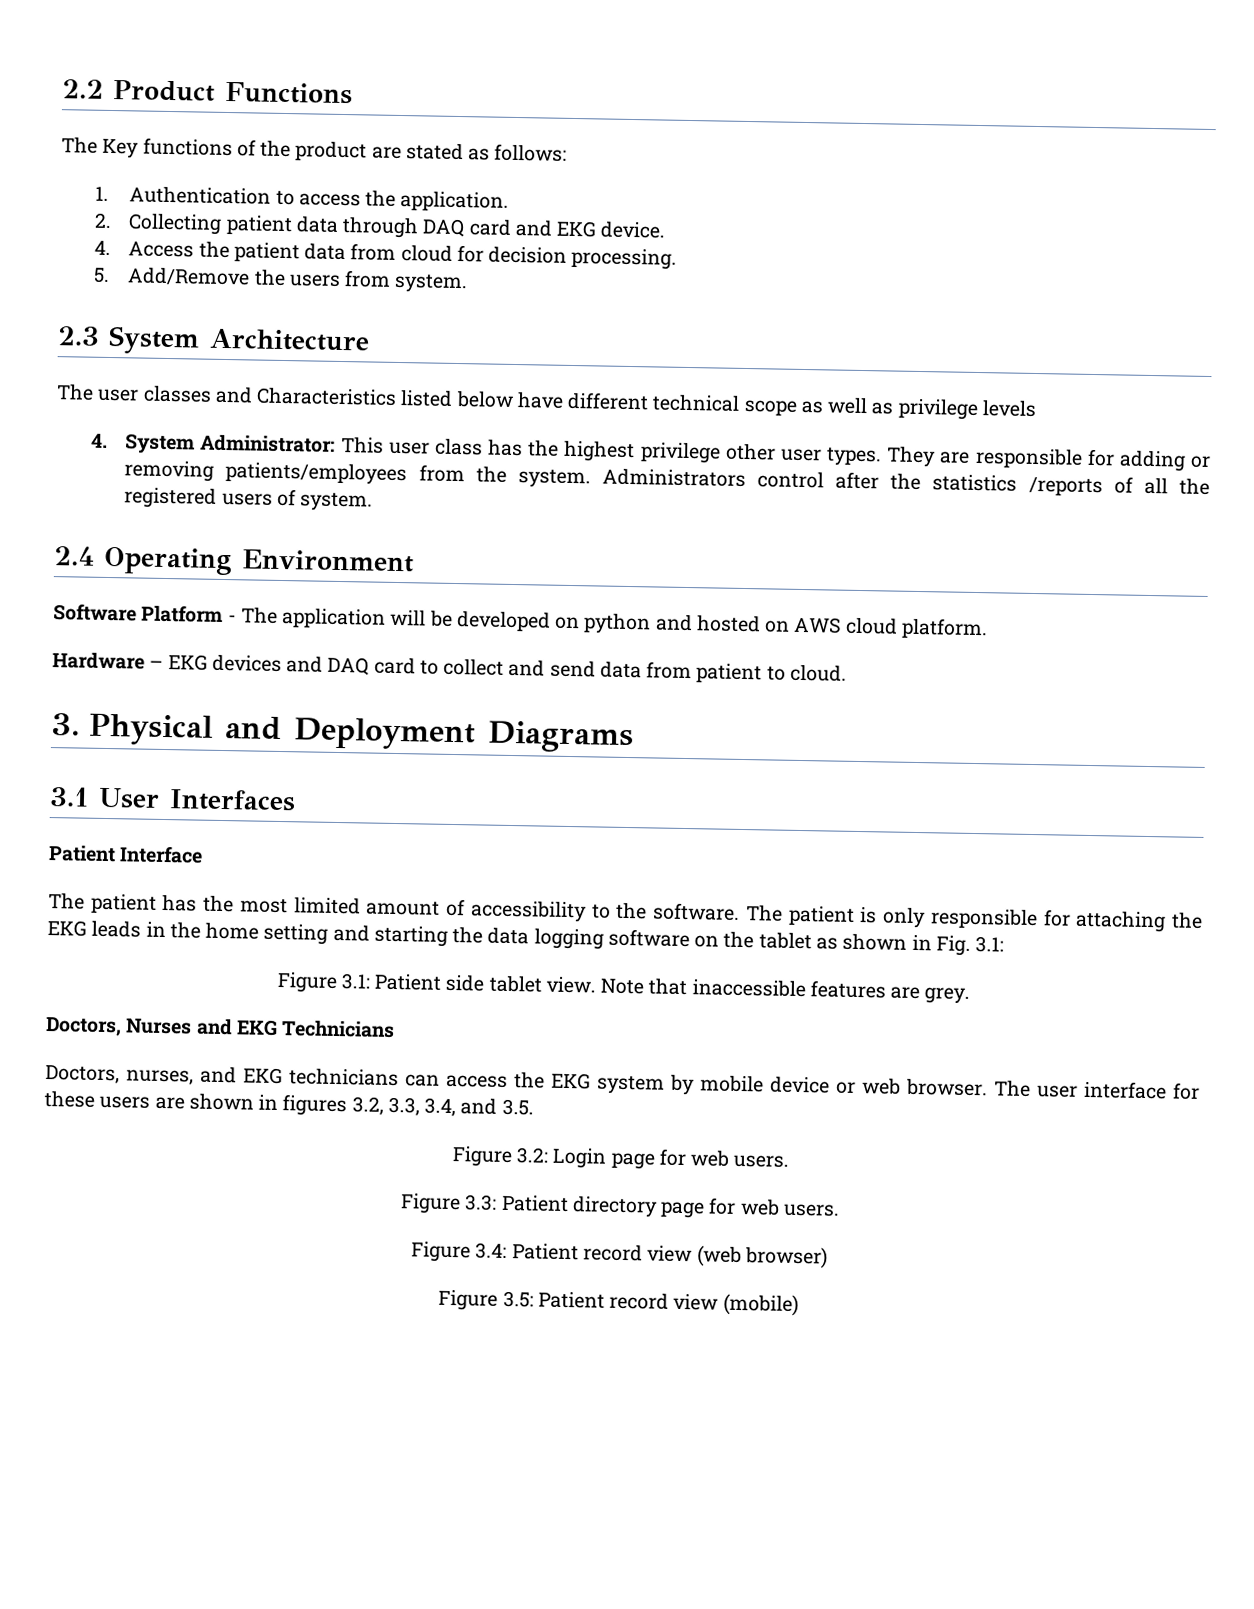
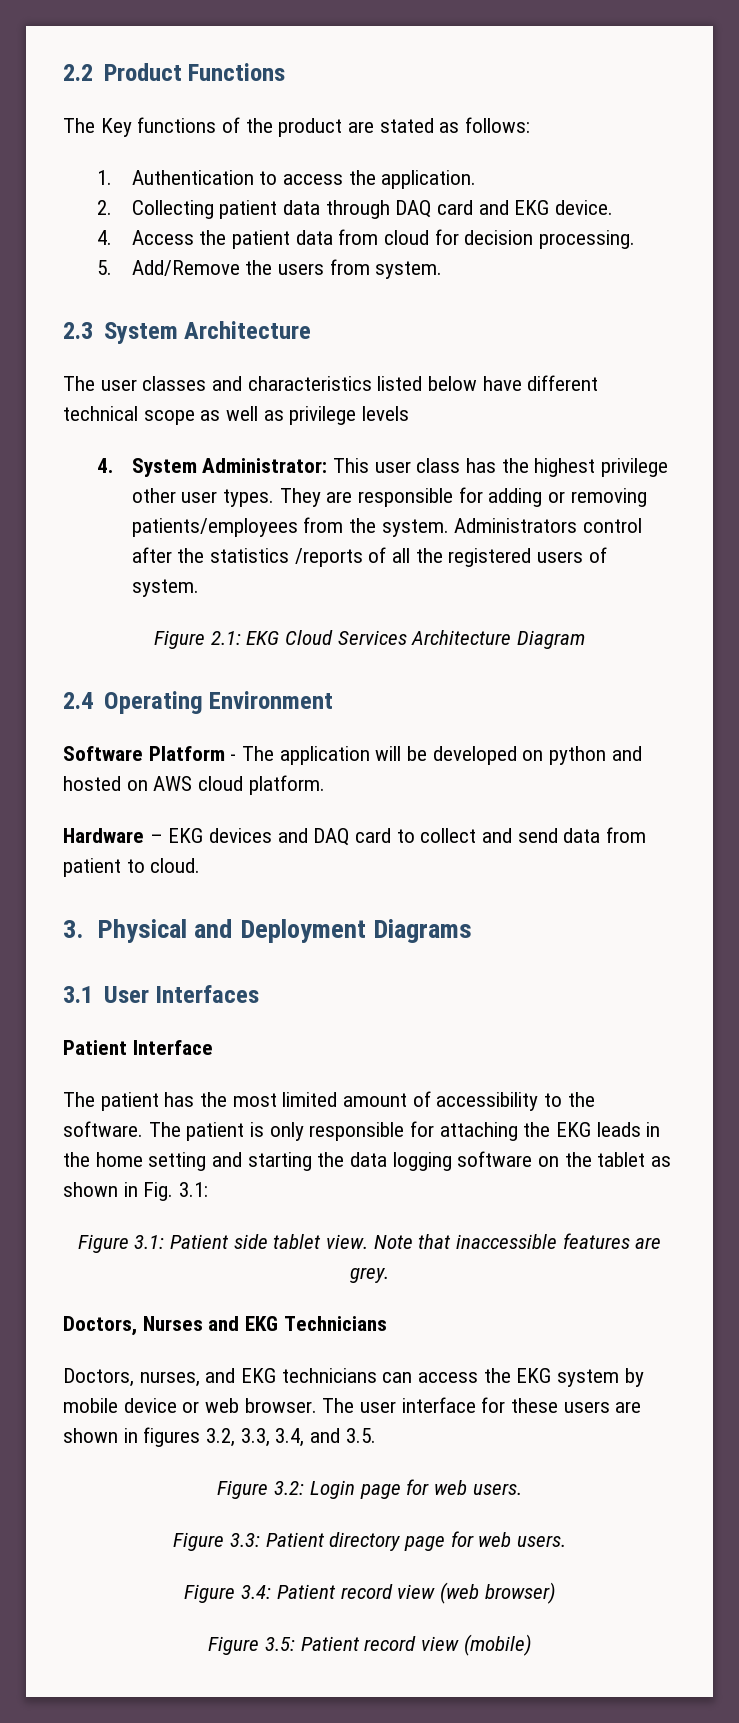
[256,387,398,406] Characteristics -> [247,376,372,391] characteristics
(374, 502) none -> [153,630,586,649] // Figure 2.1: EKG Cloud Services Architecture Diagram

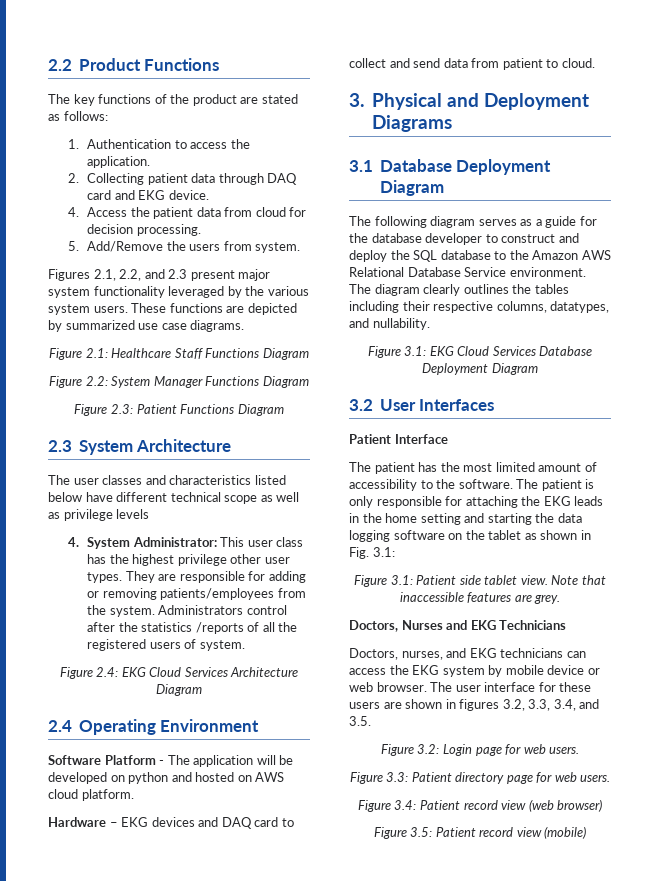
[100,118,132,137] Key -> [73,94,95,106] key
(443, 270) none -> [48,269,271,281] [48,286,309,298] [48,303,297,315] [48,320,245,332] [49,348,309,360] [49,376,309,388] [74,404,284,416] // Figures 2.1, 2.2, and 2.3 present major system functionality leveraged by the various system users. These functions are depicted by summarized use case diagrams. // Figure 2.1: Healthcare Staff Functions Diagram // Figure 2.2: System Manager Functions Diagram // Figure 2.3: Patient Functions Diagram
[210,631,241,645] 2.1: -> [96,667,119,677] 2.4:
(93, 994) none -> [379,159,551,175] [379,180,444,196] [349,216,597,228] [349,233,579,245] [349,250,611,262] [349,267,586,277] [349,284,569,296] [349,301,610,313] [349,318,430,330] [367,346,593,358] [422,363,538,375] [349,399,373,411] Database Deployment Diagram // The following diagram serves as a guide for the database developer to construct and deploy the SQL database to the Amazon AWS Relational Database Service environment. The diagram clearly outlines the tables including their respective columns, datatypes, and nullability. // Figure 3.1: EKG Cloud Services Database Deployment Diagram // 3.2

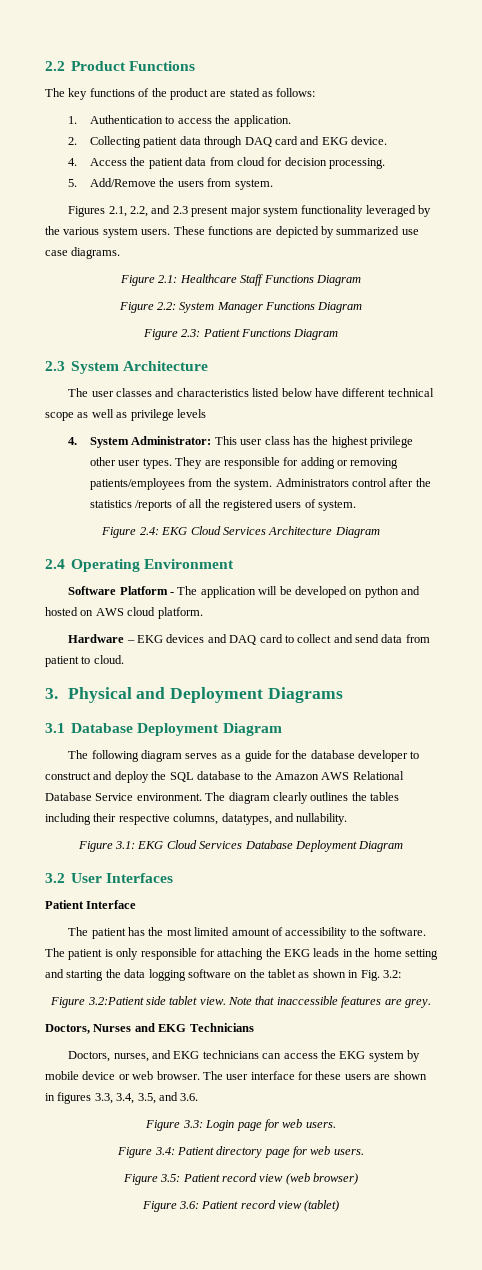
[372,547,395,557] [354,575,457,587] 3.1: // Figure 3.1: Patient -> [382,970,401,978] [50,997,144,1008] 3.2: // Figure 3.2:Patient
[502,699,525,711] 3.2, -> (92, 1098) none
[579,699,600,709] [349,716,371,726] [380,744,440,756] and 3.5. // Figure 3.2: -> [137,1092,199,1104] [145,1120,203,1131] 3.5, and 3.6. // Figure 3.3:
[386,772,409,782] 3.3: -> [154,1147,175,1155] 3.4:
[394,800,417,810] 3.4: -> [160,1174,181,1182] 3.5:
[410,826,587,839] 3.5: Patient record view (mobile) -> [178,1200,340,1212] 3.6: Patient record view (tablet)

